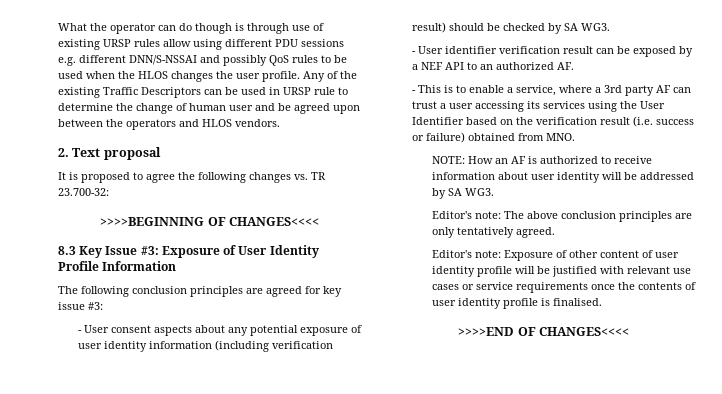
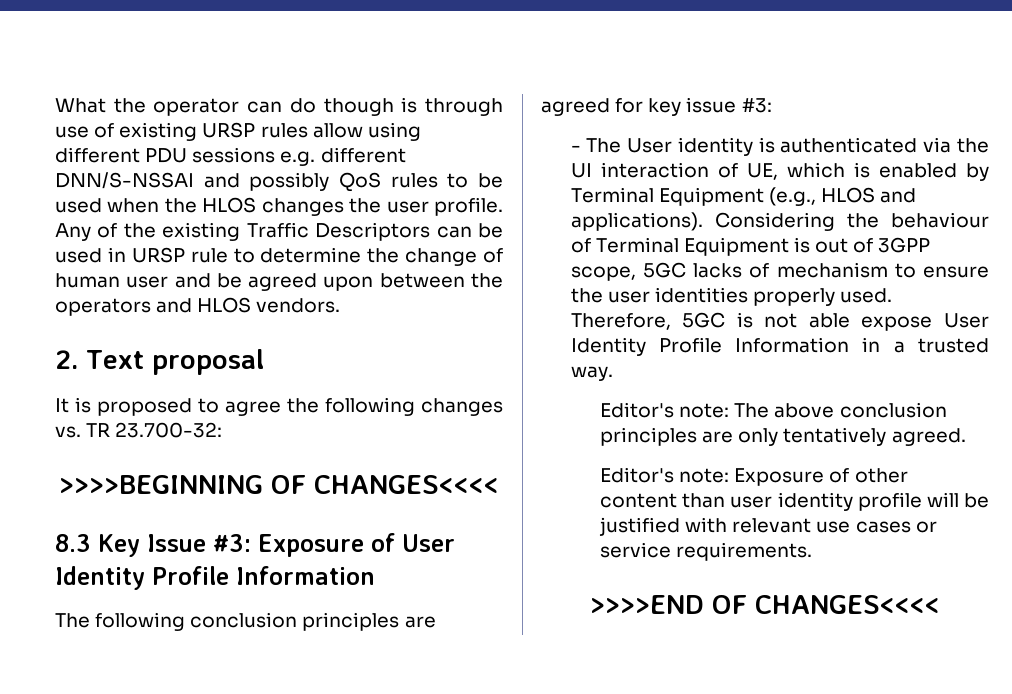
[83,325,362,336] [77,340,333,352] [411,22,610,34] [411,46,693,57] [411,62,574,70] [411,85,691,96] [411,101,665,112] [411,116,694,127] [411,132,575,143] [431,156,652,164] [431,172,694,183] [431,188,494,199] User consent aspects about any potential exposure of user identity information (including verification result) should be checked by SA WG3. // - User identifier verification result can be exposed by a NEF API to an authorized AF. // - This is to enable a service, where a 3rd party AF can trust a user accessing its services using the User Identifier based on the verification result (i.e. success or failure) obtained from MNO. // NOTE: How an AF is authorized to receive information about user identity will be addressed by SA WG3. -> [586,137,989,156] [570,162,989,181] [570,187,917,206] [570,212,989,231] [570,237,931,256] [570,262,990,281] [570,287,893,306] [570,312,989,331] [570,337,990,356] [570,366,613,381] The User identity is authenticated via the UI interaction of UE, which is enabled by Terminal Equipment (e.g., HLOS and applications). Considering the behaviour of Terminal Equipment is out of 3GPP scope, 5GC lacks of mechanism to ensure the user identities properly used. Therefore, 5GC is not able expose User Identity Profile Information in a trusted way.
[641,250,653,258] of -> [682,493,726,508] than
[515,282,696,293] [431,298,602,309] requirements once the contents of user identity profile is finalised. -> [676,542,813,561] requirements.

